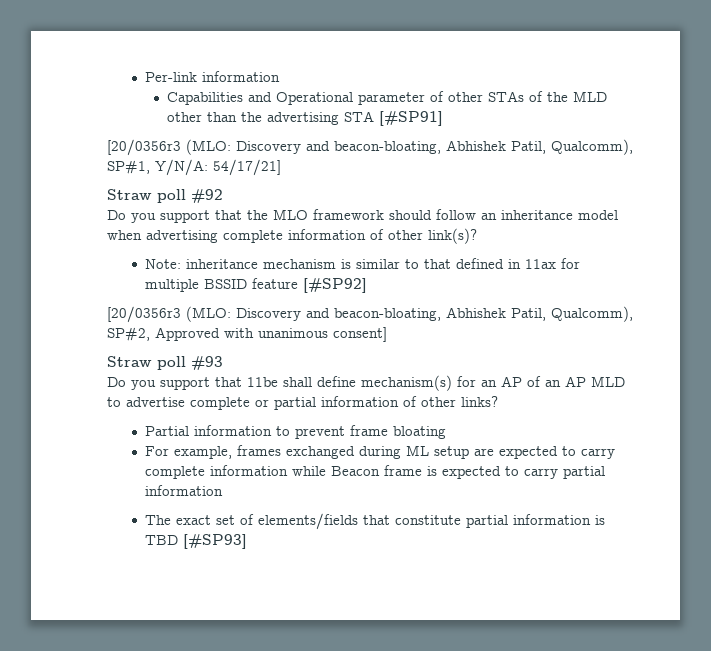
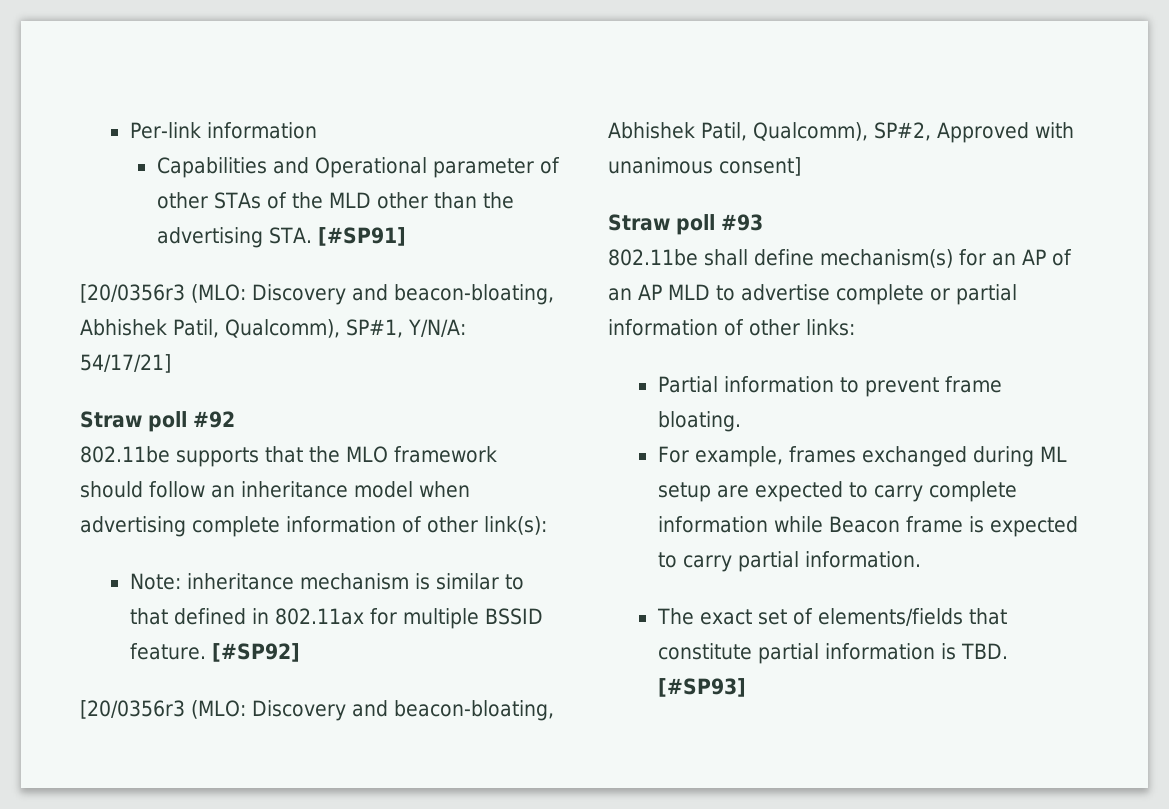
[344,111,375,122] STA -> [268,227,312,244] STA.
[107,210,210,223] Do you support -> [80,446,259,467] 802.11be supports
[428,228,477,244] link(s)? -> [484,516,547,535] link(s):
[525,259,557,269] 11ax -> [274,608,364,625] 802.11ax
[252,278,299,289] feature -> [129,643,206,660] feature.
[107,377,278,390] Do you support that 11be -> [608,249,698,266] 802.11be
[461,396,498,407] links? -> [806,319,855,336] links:
[393,426,447,439] bloating -> [657,411,741,432] bloating.
[145,485,224,496] information -> [804,551,921,568] information.
[145,535,179,545] TBD -> [960,643,1008,659] TBD.

